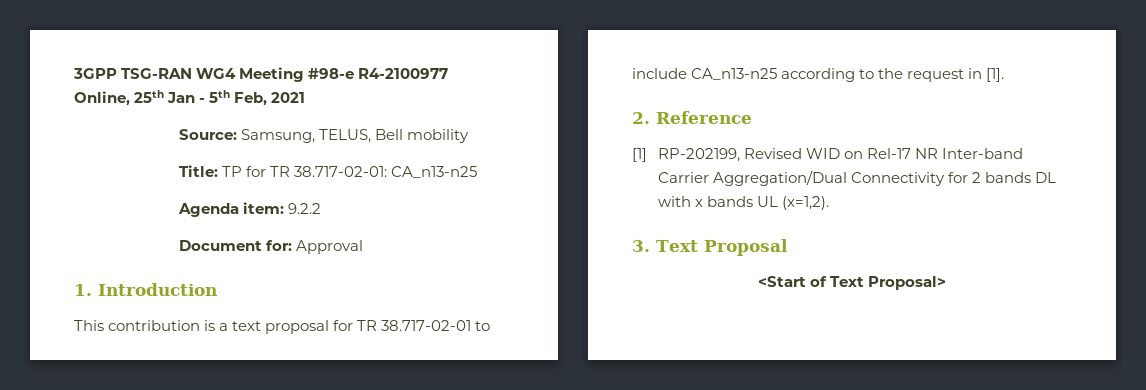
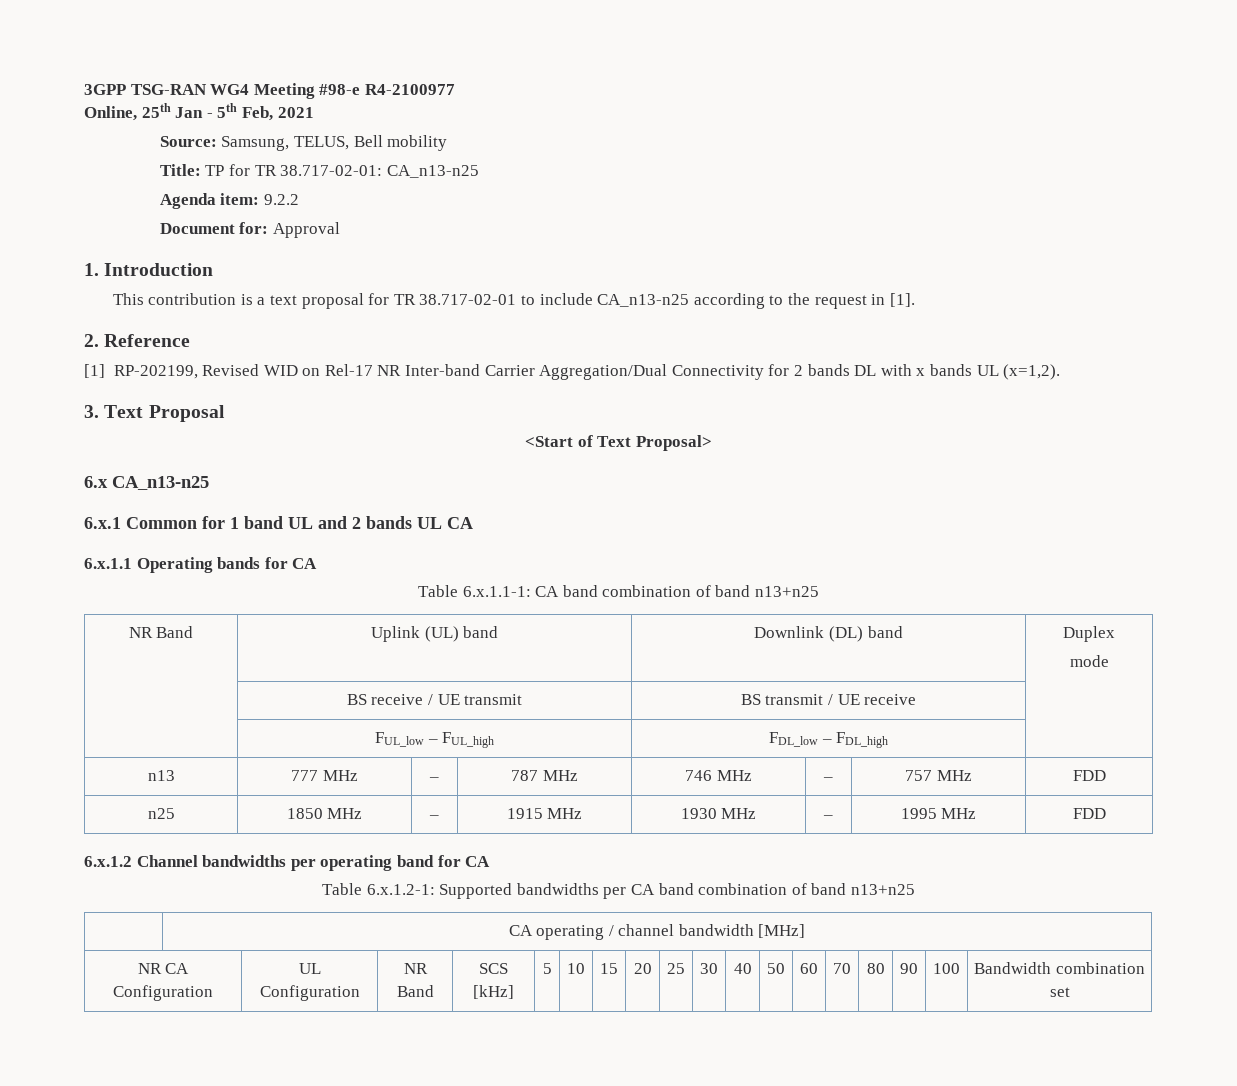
(947, 283) none -> [84,476,209,490] [84,516,473,529] [84,557,318,573] [417,585,820,597] [128,626,194,638] [370,626,499,642] [754,626,903,642] [1063,626,1115,642] [1069,655,1109,667] [346,694,523,705] [740,694,917,705] [374,732,495,748] [768,732,889,748] [147,770,175,781] [291,770,358,781] [429,777,439,781] [511,770,578,781] [685,770,752,781] [823,777,833,781] [905,770,972,781] [1072,770,1106,781] [147,808,175,819] [286,808,363,819] [429,815,439,819] [506,808,583,819] [680,808,757,819] [823,815,833,819] [900,808,977,819] [1072,808,1106,819] [84,855,491,871] [322,883,915,899] [508,924,806,940] [137,963,190,974] [113,985,213,1001] [298,963,321,974] [259,985,360,1001] [403,963,428,974] [396,985,434,997] [479,963,508,974] [473,985,514,999] [542,963,552,974] [567,963,585,974] [600,963,618,974] [633,963,652,974] [667,963,685,974] [700,963,718,974] [733,963,752,974] [767,963,785,974] [800,963,818,974] [833,963,851,974] [866,963,885,974] [900,963,918,974] [933,963,960,974] [974,962,1145,974] [1049,987,1070,997] // 6.x CA_n13-n25 // 6.x.1 Common for 1 band UL and 2 bands UL CA // 6.x.1.1 Operating bands for CA // Table 6.x.1.1-1: CA band combination of band n13+n25 // NR Band | Uplink (UL) band | Downlink (DL) band | Duplex // mode // | BS receive / UE transmit | BS transmit / UE receive | // | FUL_low – FUL_high | FDL_low – FDL_high | // n13 | 777 MHz | – | 787 MHz | 746 MHz | – | 757 MHz | FDD // n25 | 1850 MHz | – | 1915 MHz | 1930 MHz | – | 1995 MHz | FDD // 6.x.1.2 Channel bandwidths per operating band for CA // Table 6.x.1.2-1: Supported bandwidths per CA band combination of band n13+n25 // | CA operating / channel bandwidth [MHz] // NR CA Configuration | UL Configuration | NR Band | SCS [kHz] | 5 | 10 | 15 | 20 | 25 | 30 | 40 | 50 | 60 | 70 | 80 | 90 | 100 | Bandwidth combination set

